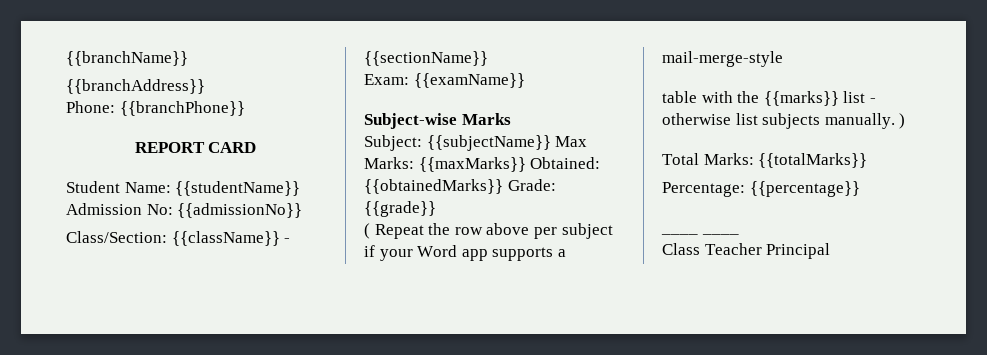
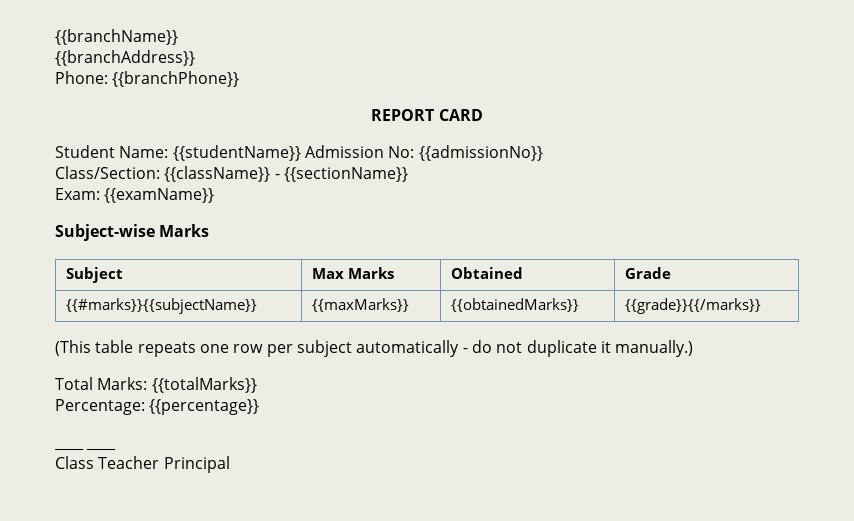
[364,135,588,151] [364,157,601,172] [364,179,556,194] [364,201,436,217] [364,223,613,239] [364,245,566,261] [662,51,783,67] [662,91,876,106] [662,113,906,129] // Subject: {{subjectName}} Max Marks: {{maxMarks}} Obtained: {{obtainedMarks}} Grade: {{grade}} // ( Repeat the row above per subject if your Word app supports a mail-merge-style // table with the {{marks}} list - otherwise list subjects manually. ) -> [66,267,124,283] [312,267,395,279] [451,267,524,279] [625,267,672,279] [66,298,258,314] [312,298,410,312] [451,298,580,312] [625,298,762,314] [55,340,694,357] // Subject | Max Marks | Obtained | Grade // {{#marks}}{{subjectName}} | {{maxMarks}} | {{obtainedMarks}} | {{grade}}{{/marks}} // (This table repeats one row per subject automatically - do not duplicate it manually.)

